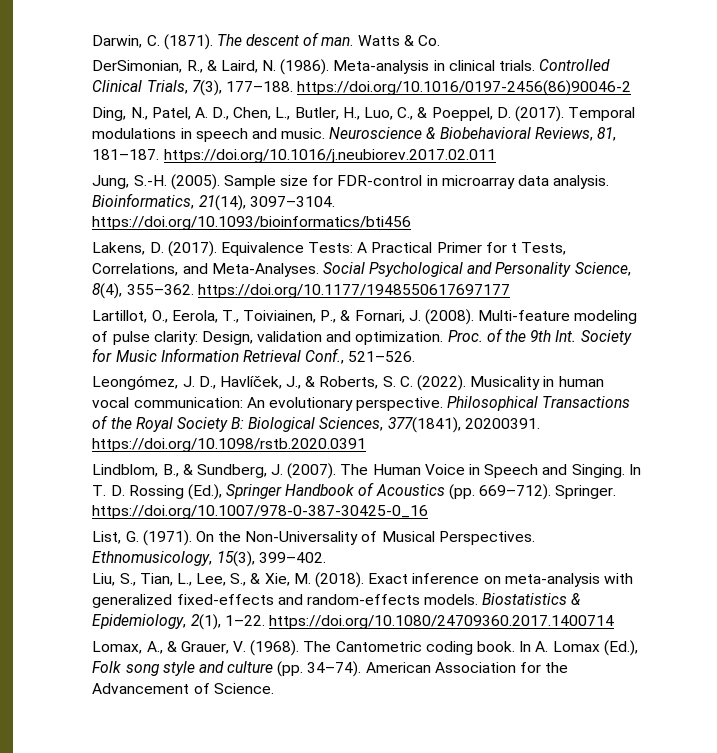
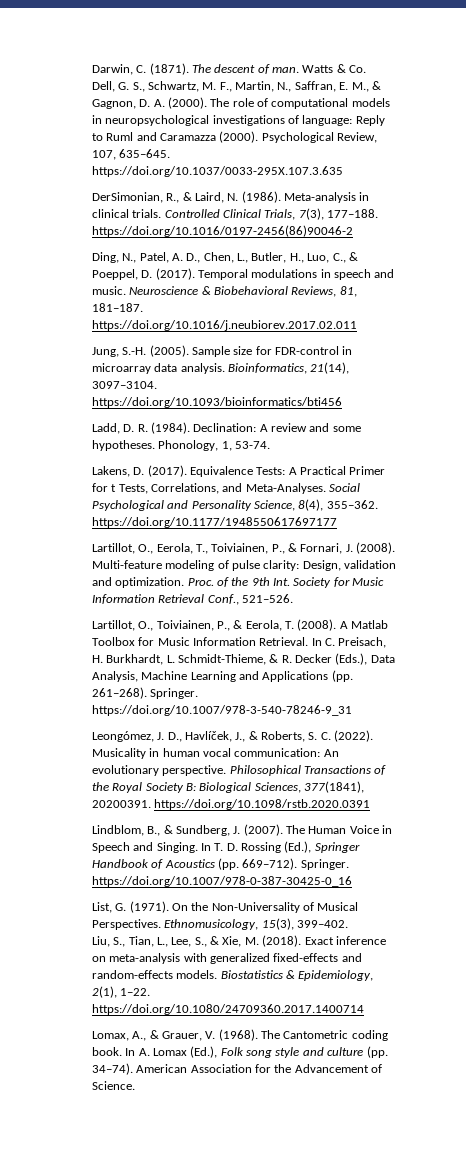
(441, 40) none -> [91,81,381,92] [91,97,390,109] [91,115,385,126] [91,131,378,143] [91,149,171,160] [91,166,343,177] // Dell, G. S., Schwartz, M. F., Martin, N., Saffran, E. M., & Gagnon, D. A. (2000). The role of computational models in neuropsychological investigations of language: Reply to Ruml and Caramazza (2000). Psychological Review, 107, 635–645. https://doi.org/10.1037/0033-295X.107.3.635
(412, 223) none -> [91,422,361,434] [91,440,270,451] // Ladd, D. R. (1984). Declination: A review and some hypotheses. Phonology, 1, 53-74.
(416, 356) none -> [91,619,389,631] [91,637,387,648] [91,653,395,665] [91,670,353,682] [91,687,199,699] [91,705,352,716] // Lartillot, O., Toiviainen, P., & Eerola, T. (2008). A Matlab Toolbox for Music Information Retrieval. In C. Preisach, H. Burkhardt, L. Schmidt-Thieme, & R. Decker (Eds.), Data Analysis, Machine Learning and Applications (pp. 261–268). Springer. https://doi.org/10.1007/978-3-540-78246-9_31

